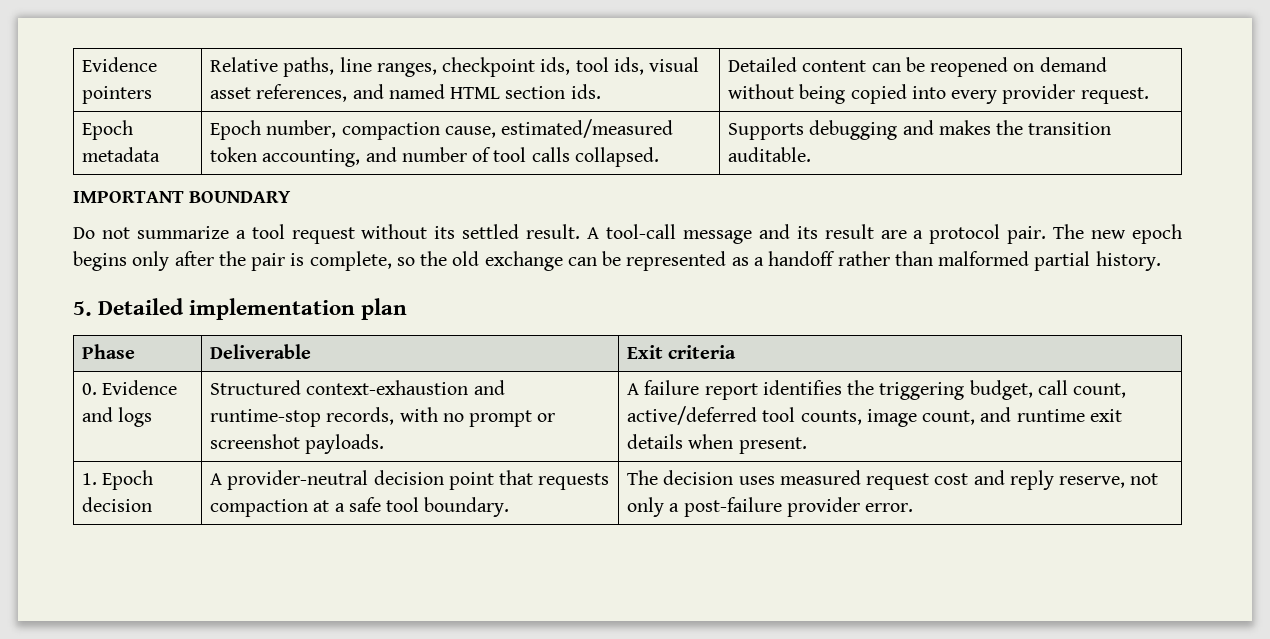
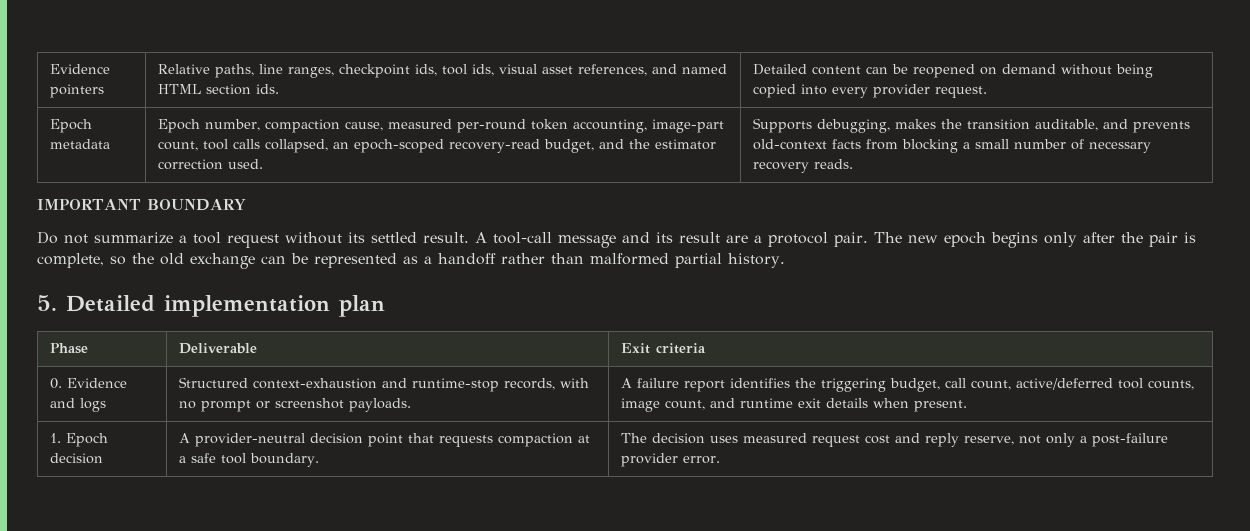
[501,119,674,138] [209,147,659,167] estimated/measured token accounting, and number of tool calls collapsed. -> [387,119,724,133] [157,139,716,153] [157,159,263,170] measured per-round token accounting, image-part count, tool calls collapsed, an epoch-scoped recovery-read budget, and the estimator correction used.
[809,120,934,140] debugging and -> [816,119,890,133] debugging,
[727,147,811,162] auditable. -> [1034,119,1190,133] [752,139,1151,153] [752,159,853,173] auditable, and prevents old-context facts from blocking a small number of necessary recovery reads.

